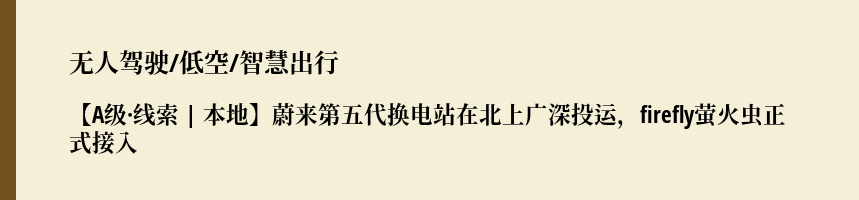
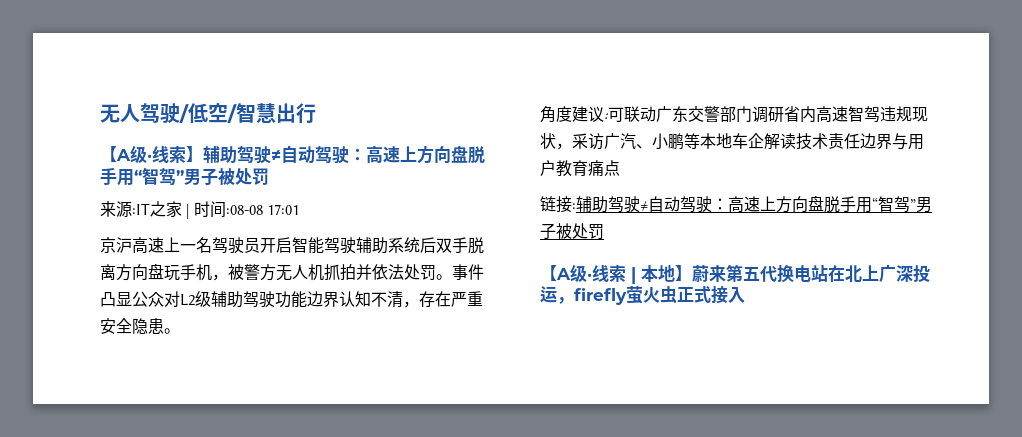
(339, 62) none -> [100,145,485,164] [100,167,269,186] [100,201,299,219] [100,237,484,254] [100,263,484,281] [100,291,483,308] [100,318,180,334] [540,106,928,123] [540,133,924,150] [540,160,620,177] [540,195,932,213] [540,223,604,240] // 【A级·线索】辅助驾驶≠自动驾驶：高速上方向盘脱手用“智驾”男子被处罚 // 来源:IT之家 | 时间:08-08 17:01 // 京沪高速上一名驾驶员开启智能驾驶辅助系统后双手脱离方向盘玩手机，被警方无人机抓拍并依法处罚。事件凸显公众对L2级辅助驾驶功能边界认知不清，存在严重安全隐患。 // 角度建议:可联动广东交警部门调研省内高速智驾违规现状，采访广汽、小鹏等本地车企解读技术责任边界与用户教育痛点 // 链接:辅助驾驶≠自动驾驶：高速上方向盘脱手用“智驾”男子被处罚

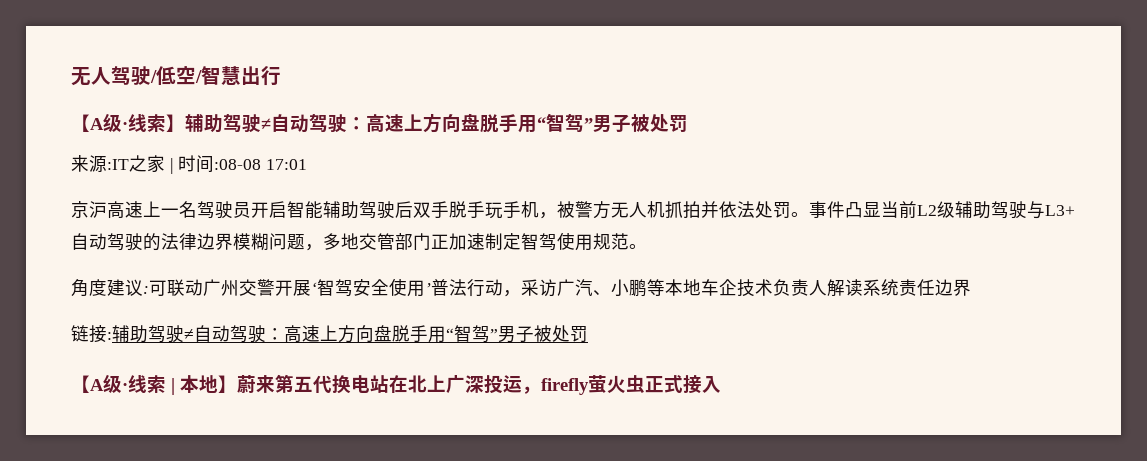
[324,237,484,254] [100,263,164,281] 驾驶辅助系统后双手脱离方向盘 -> [323,201,485,219] 辅助驾驶后双手脱手
[132,291,180,307] 公众对 -> [881,201,917,219] 当前
[275,291,483,308] [100,318,164,334] 功能边界认知不清，存在严重安全隐患 -> [1027,201,1075,219] [71,232,629,251] 与L3+自动驾驶的法律边界模糊问题，多地交管部门正加速制定智驾使用规范
[672,106,928,123] [540,133,556,149] 东交警部门调研省内高速智驾违规现状 -> [221,278,503,297] 州交警开展‘智驾安全使用’普法行动
[764,133,828,150] 解读技术 -> [737,279,899,297] 技术负责人解读系统
[892,133,924,150] [540,160,620,177] 与用户教育痛点 -> (971, 287) none

